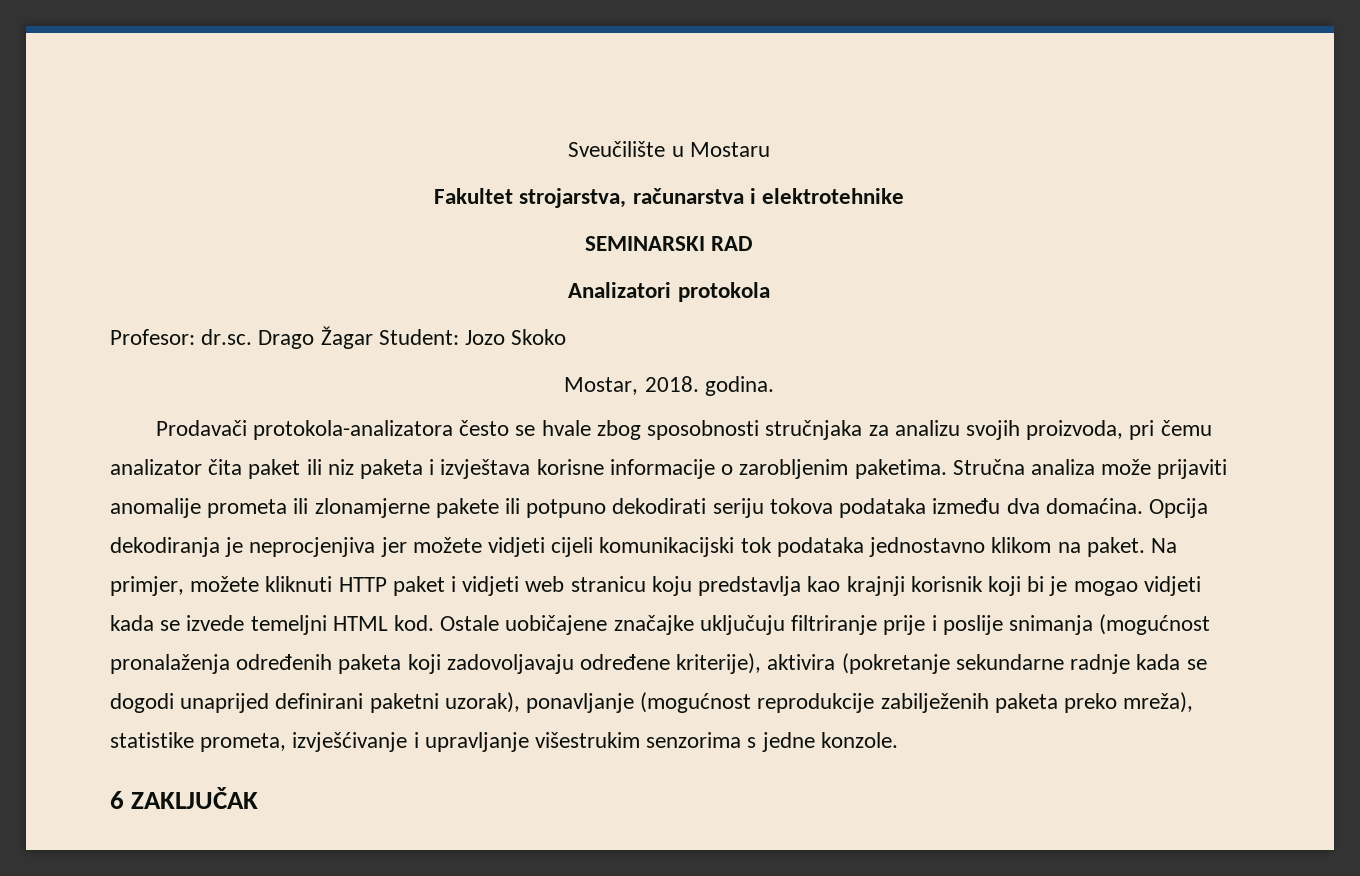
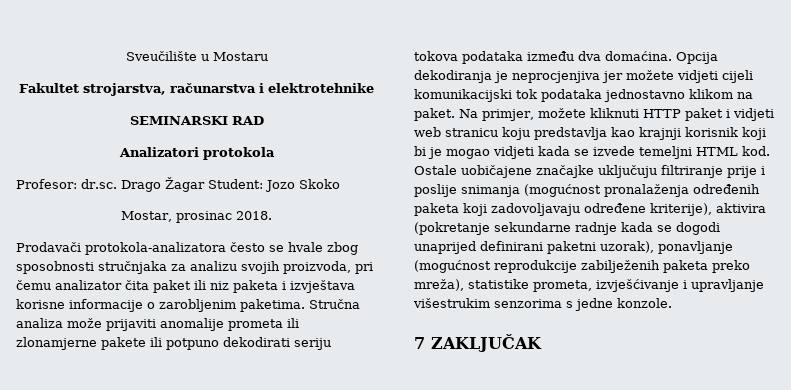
(639, 386) none -> [175,211,232,223] prosinac
[704,376,774,396] godina. -> (272, 215) none
[110,791,124,809] 6 -> [414,337,425,349] 7

